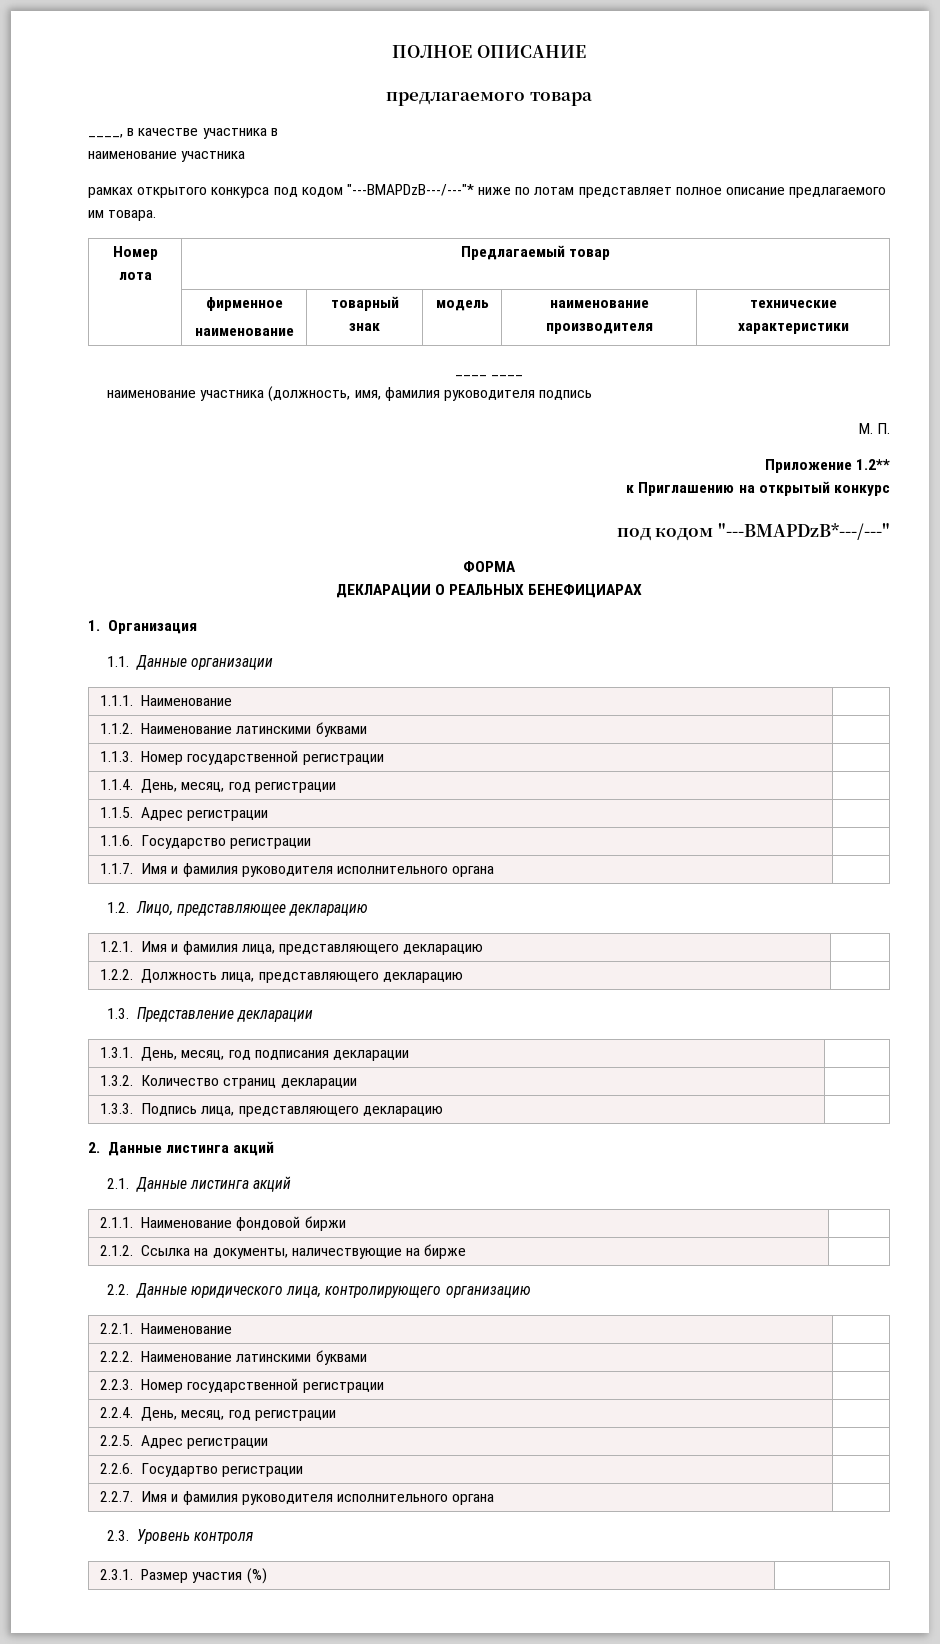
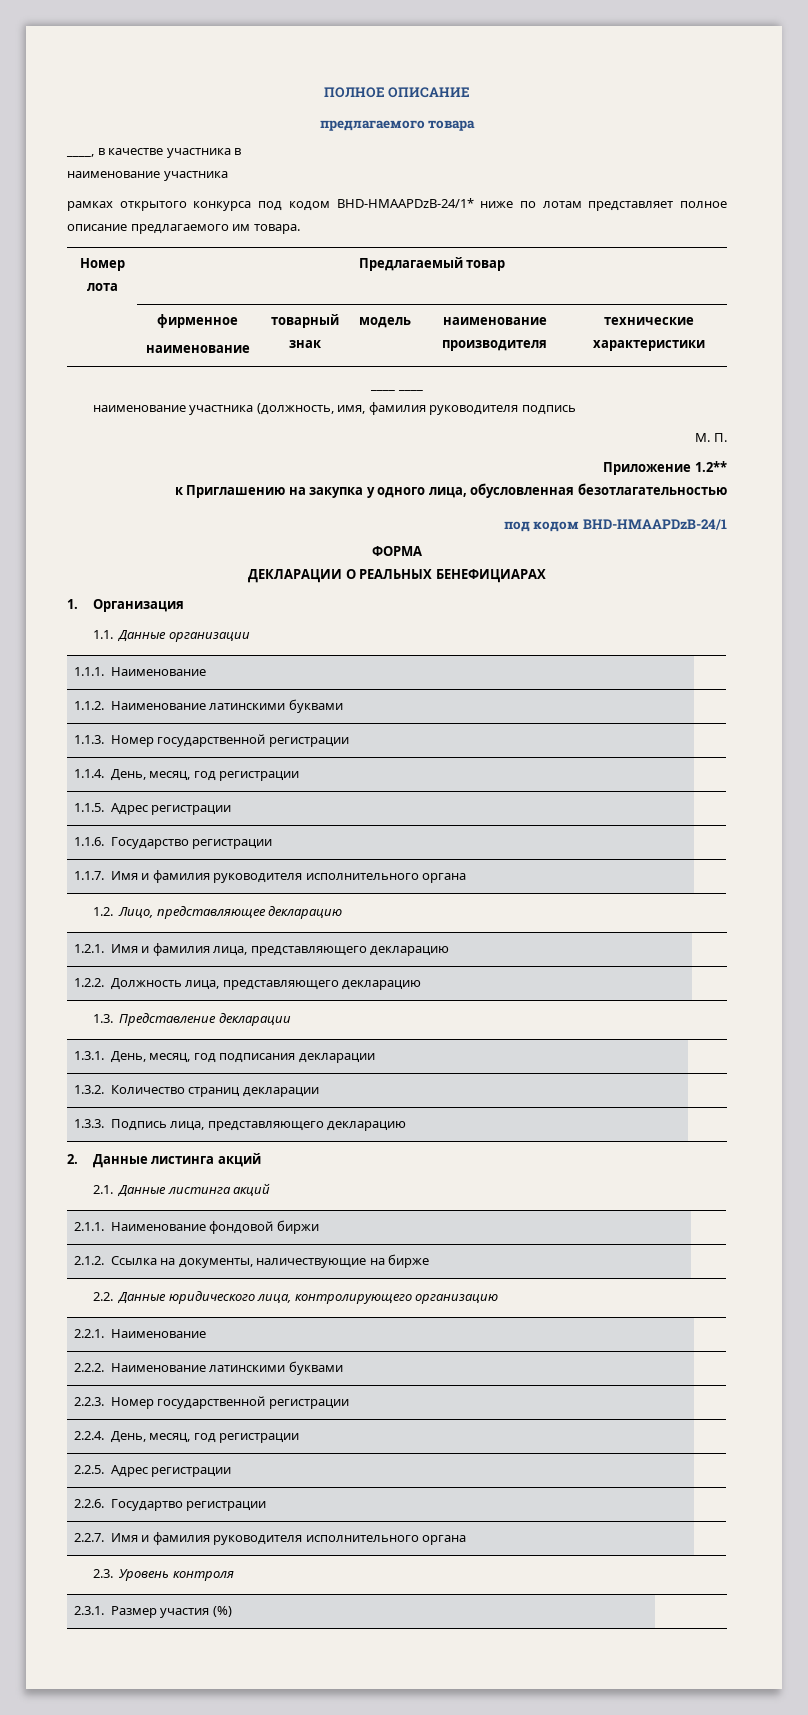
[346,184,474,196] "---BMAPDzB---/---"* -> [336,198,474,208] BHD-HMAAPDzB-24/1*
[758,481,890,496] [616,522,890,541] открытый конкурс // под кодом "---BMAPDzB*---/---" -> [309,483,727,498] [503,519,727,532] закупка у одного лица, обусловленная безотлагательностью // под кодом BHD-HMAAPDzB-24/1

